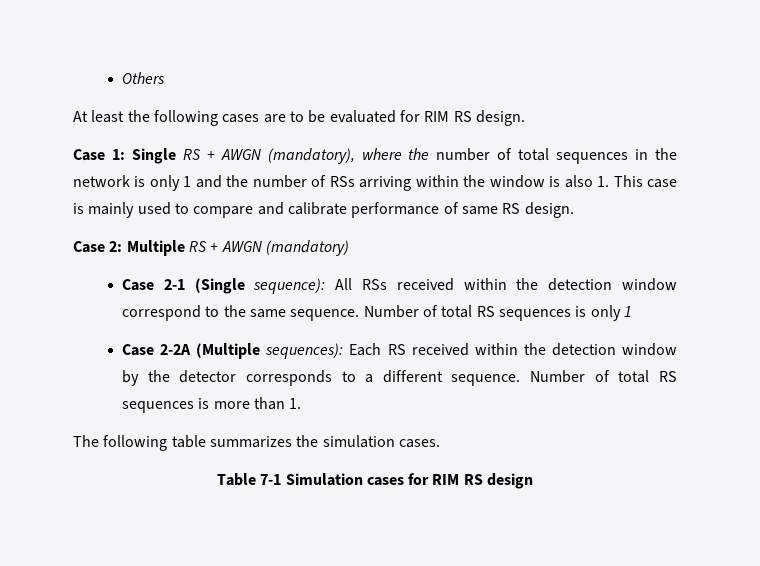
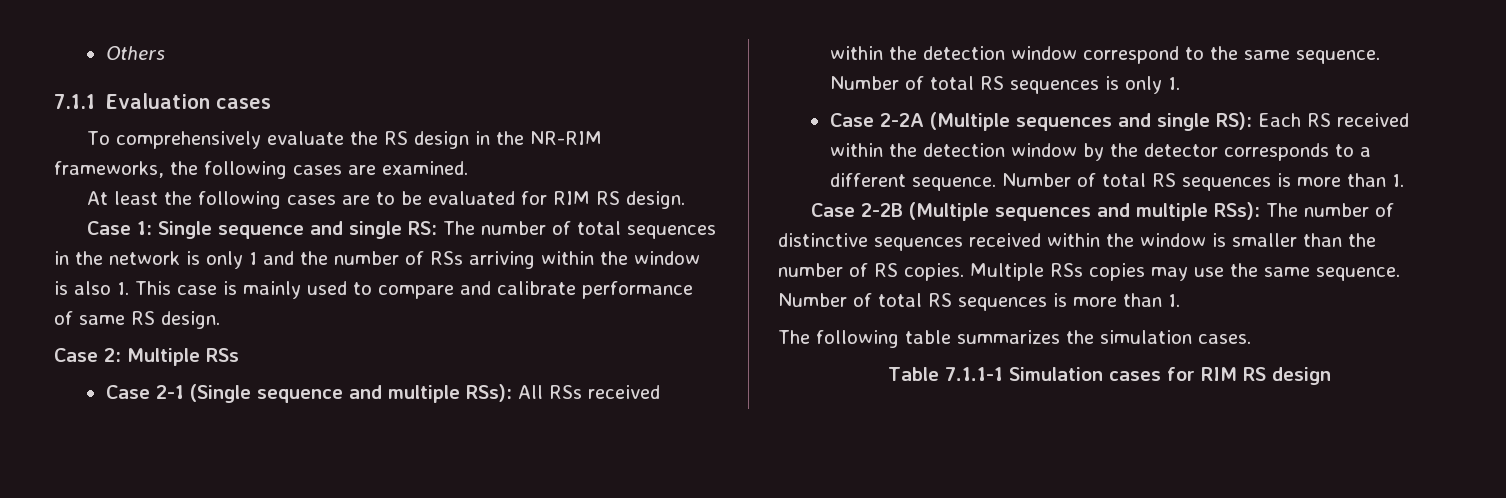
(166, 78) none -> [54,93,272,109] [86,131,602,149] [54,161,468,179] // 7.1.1 Evaluation cases // To comprehensively evaluate the RS design in the NR-RIM frameworks, the following cases are examined.
[182,148,430,164] RS + AWGN (mandatory), where the -> [217,221,475,239] sequence and single RS: The
[188,240,349,256] RS + AWGN (mandatory) -> [206,348,239,362] RSs
[253,278,326,294] sequence): -> [256,384,512,403] sequence and multiple RSs):
[623,306,632,317] 1 -> [1167,77,1180,90] 1.
[265,343,344,359] sequences): -> [1015,112,1252,131] sequences and single RS):
(302, 403) none -> [810,202,1394,221] [778,233,1376,251] [778,263,1400,281] [778,293,1180,311] // Case 2-2B (Multiple sequences and multiple RSs): The number of distinctive sequences received within the window is smaller than the number of RS copies. Multiple RSs copies may use the same sequence. Number of total RS sequences is more than 1.
[260,474,282,485] 7-1 -> [945,367,1003,381] 7.1.1-1

